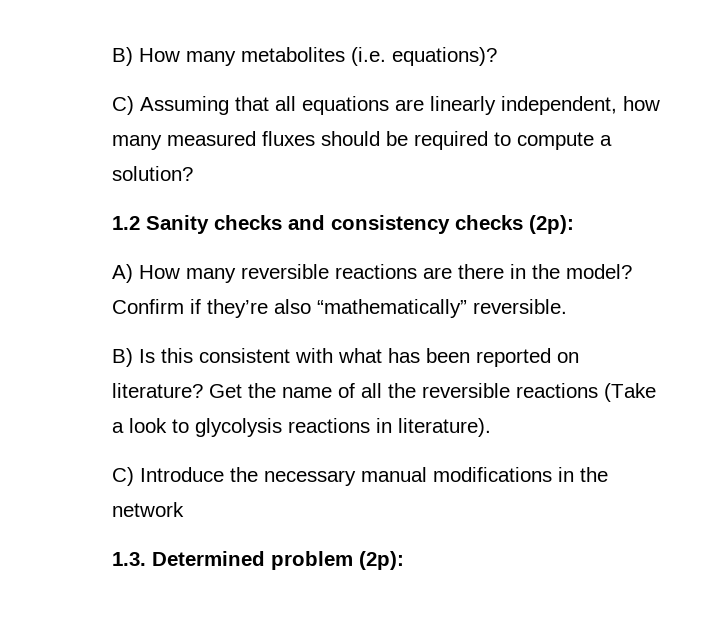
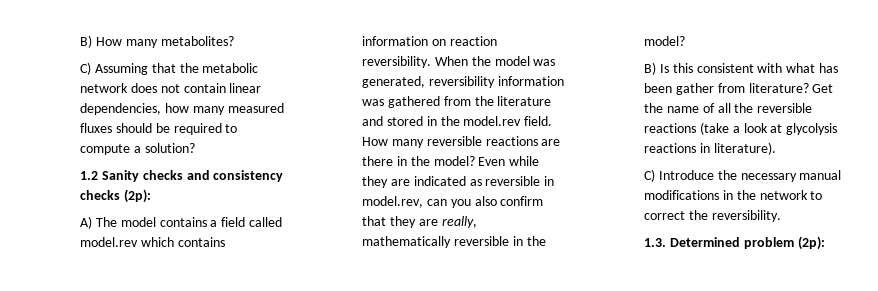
[240,47,497,66] metabolites (i.e. equations)? -> [160,36,234,46] metabolites?
[274,96,617,115] all equations are linearly independent, -> [179,63,259,73] [80,83,262,93] [80,103,162,115] the metabolic network does not contain linear dependencies,
(133, 273) none -> [96,217,283,227] [80,237,225,247] [362,36,497,46] [362,56,556,68] [362,76,564,88] [362,96,552,108] [362,116,553,126] The model contains a field called model.rev which contains information on reaction reversibility. When the model was generated, reversibility information was gathered from the literature and stored in the model.rev field.
[111,299,567,318] Confirm if they’re also “mathematically” reversible. -> [478,156,540,166] [362,176,555,188] [362,196,544,208] [362,216,477,228] [362,236,546,248] [644,36,686,46] Even while they are indicated as reversible in model.rev, can you also confirm that they are really, mathematically reversible in the model?
[475,348,579,367] reported on -> [676,83,745,95] gather from
[603,383,656,402] (Take -> [700,122,730,135] (take
[171,419,189,433] to -> [770,124,783,133] at
(184, 509) none -> [810,191,823,200] [644,210,781,222] to correct the reversibility.

